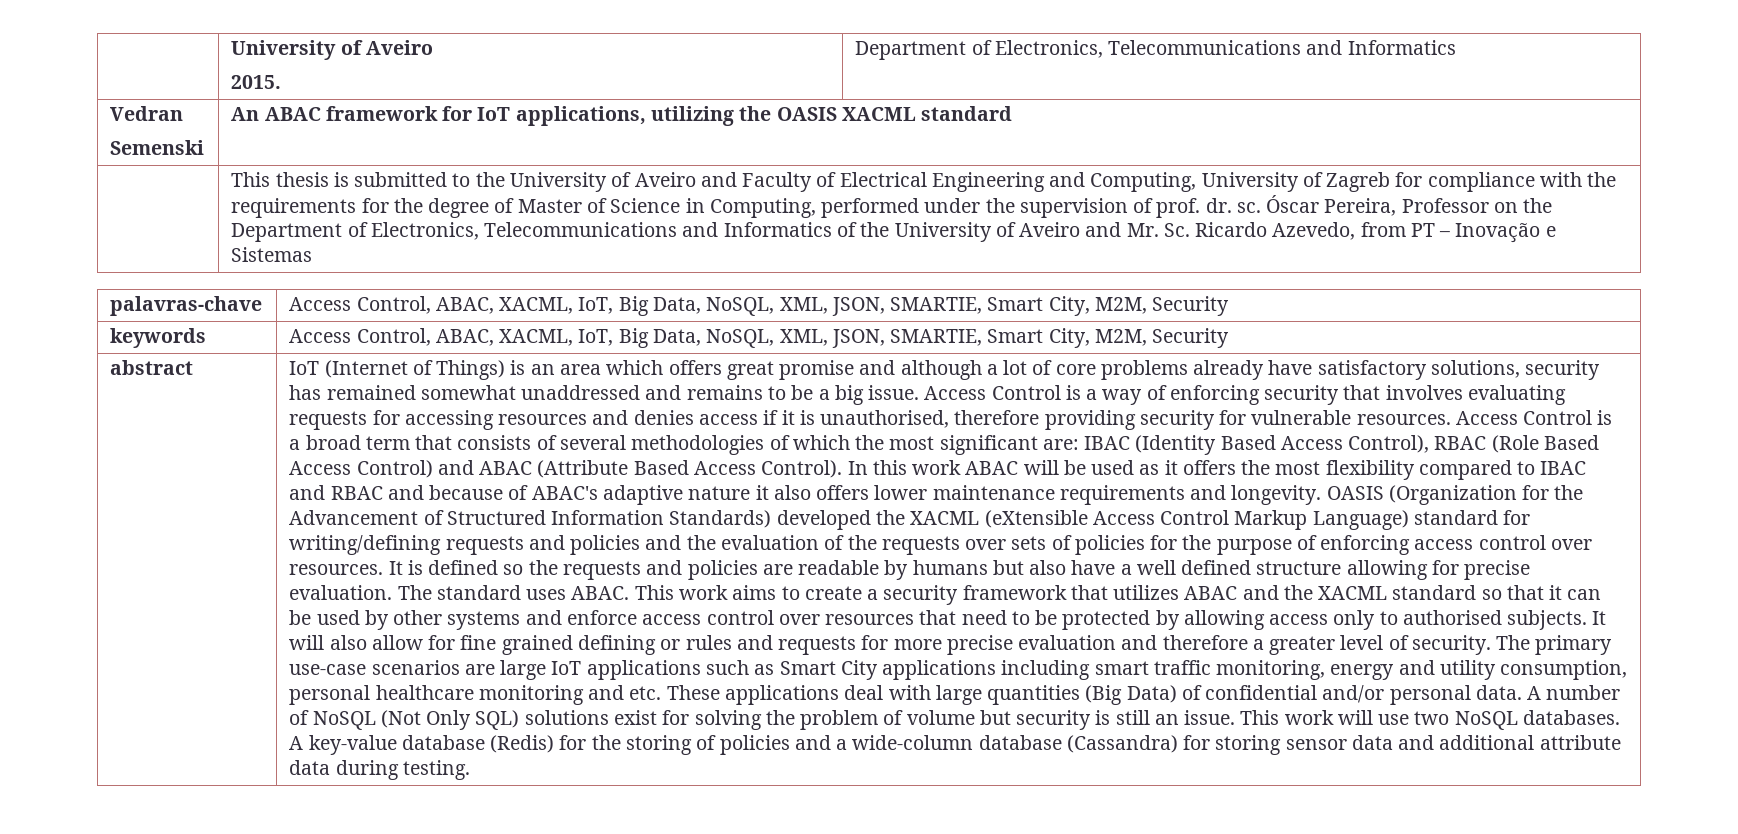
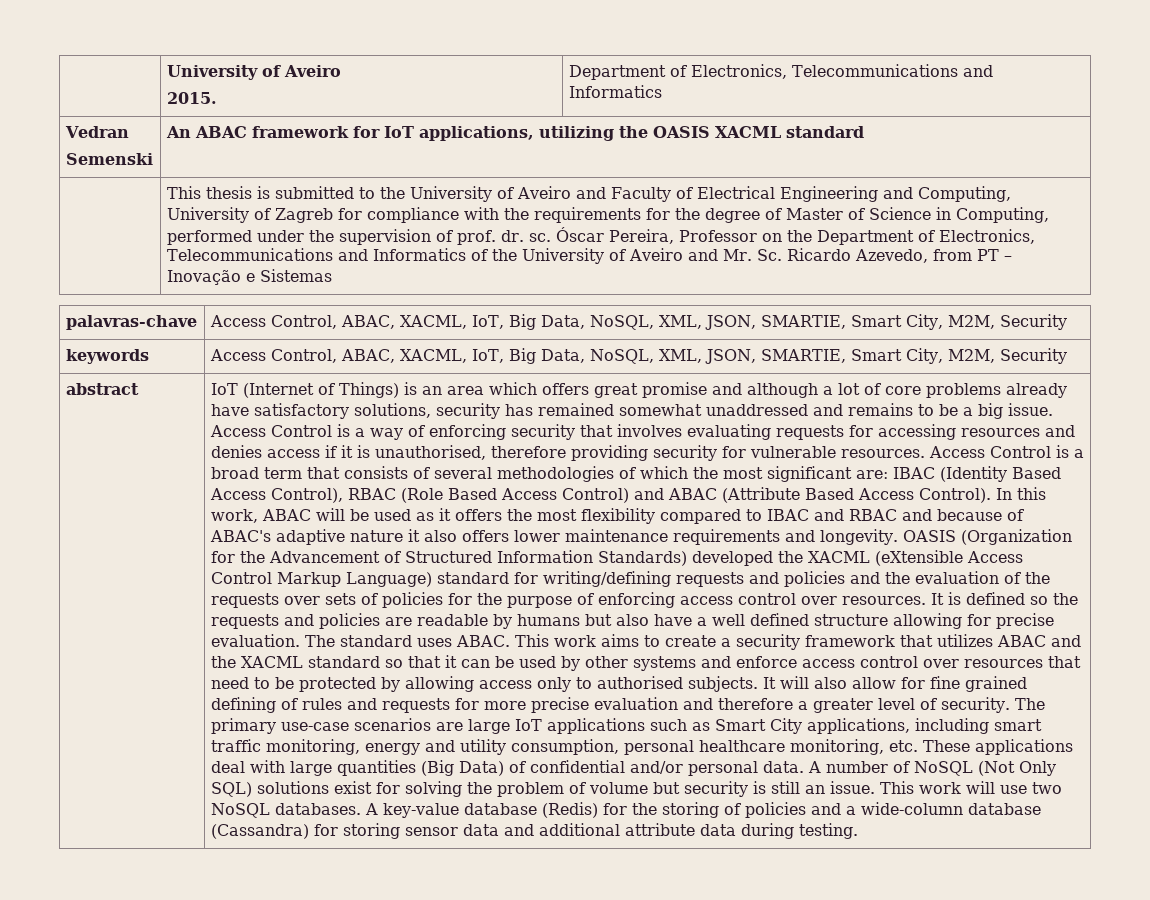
[912,460,962,475] work -> [210,509,258,523] work,
[660,639,681,650] or -> [280,698,298,710] of
[882,660,997,680] applications -> [806,718,910,734] applications,
[478,685,625,705] monitoring and -> [789,739,884,755] monitoring,

